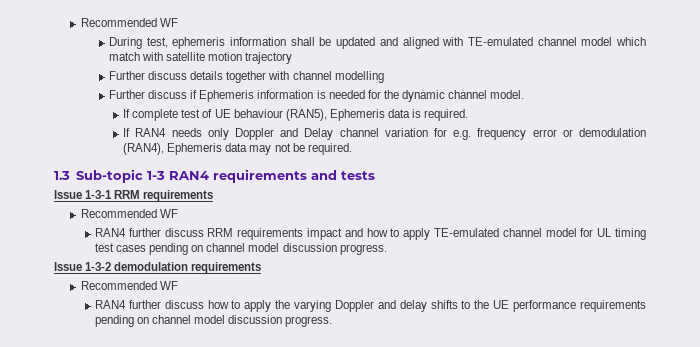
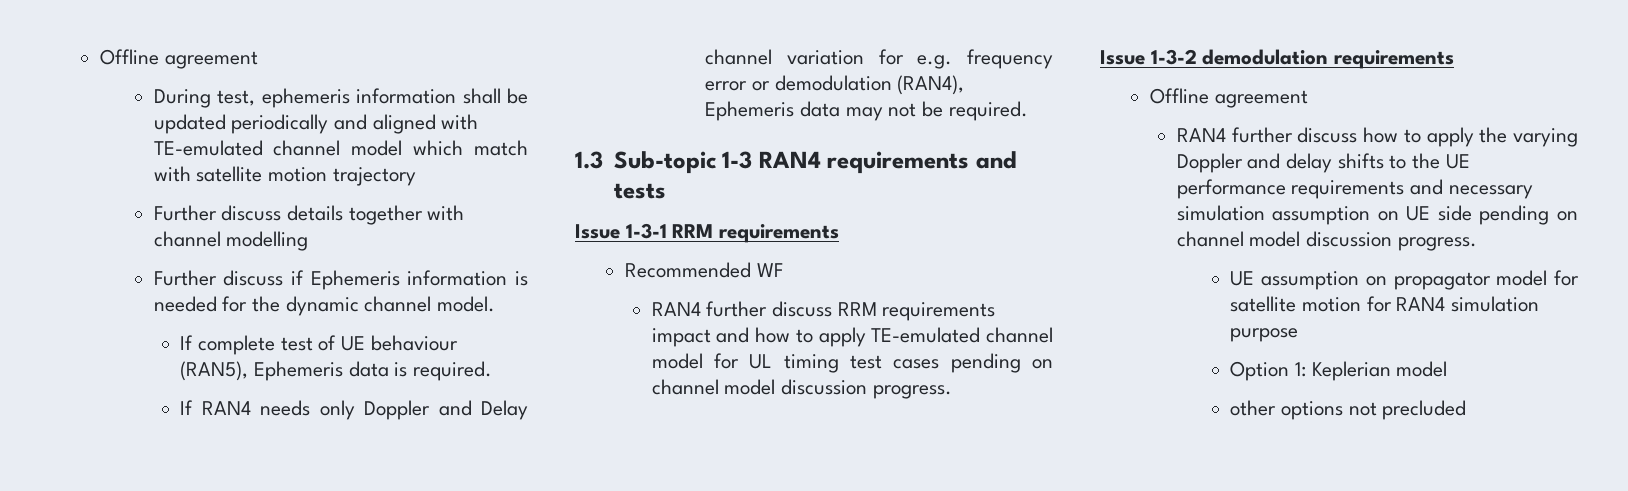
[80,18,178,27] Recommended WF -> [99,49,258,69] Offline agreement
(376, 43) none -> [231,114,329,134] periodically
[80,281,178,290] Recommended WF -> [1149,88,1308,108] Offline agreement
[94,315,333,327] pending on channel model discussion progress. -> [1410,179,1533,199] [1176,205,1578,225] [1176,231,1477,251] [1230,270,1579,290] [1230,296,1540,312] [1230,328,1299,342] [1230,361,1448,381] [1230,400,1467,420] and necessary simulation assumption on UE side pending on channel model discussion progress. // UE assumption on propagator model for satellite motion for RAN4 simulation purpose // Option 1: Keplerian model // other options not precluded

